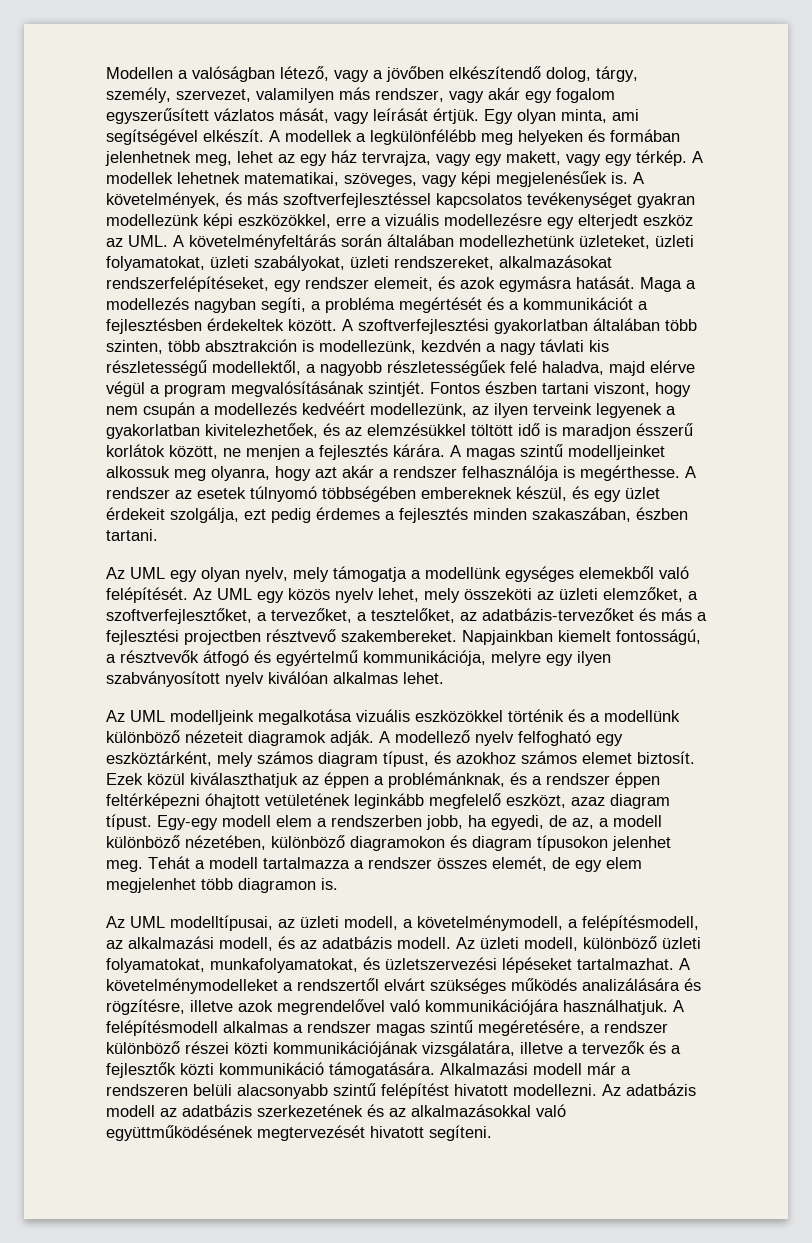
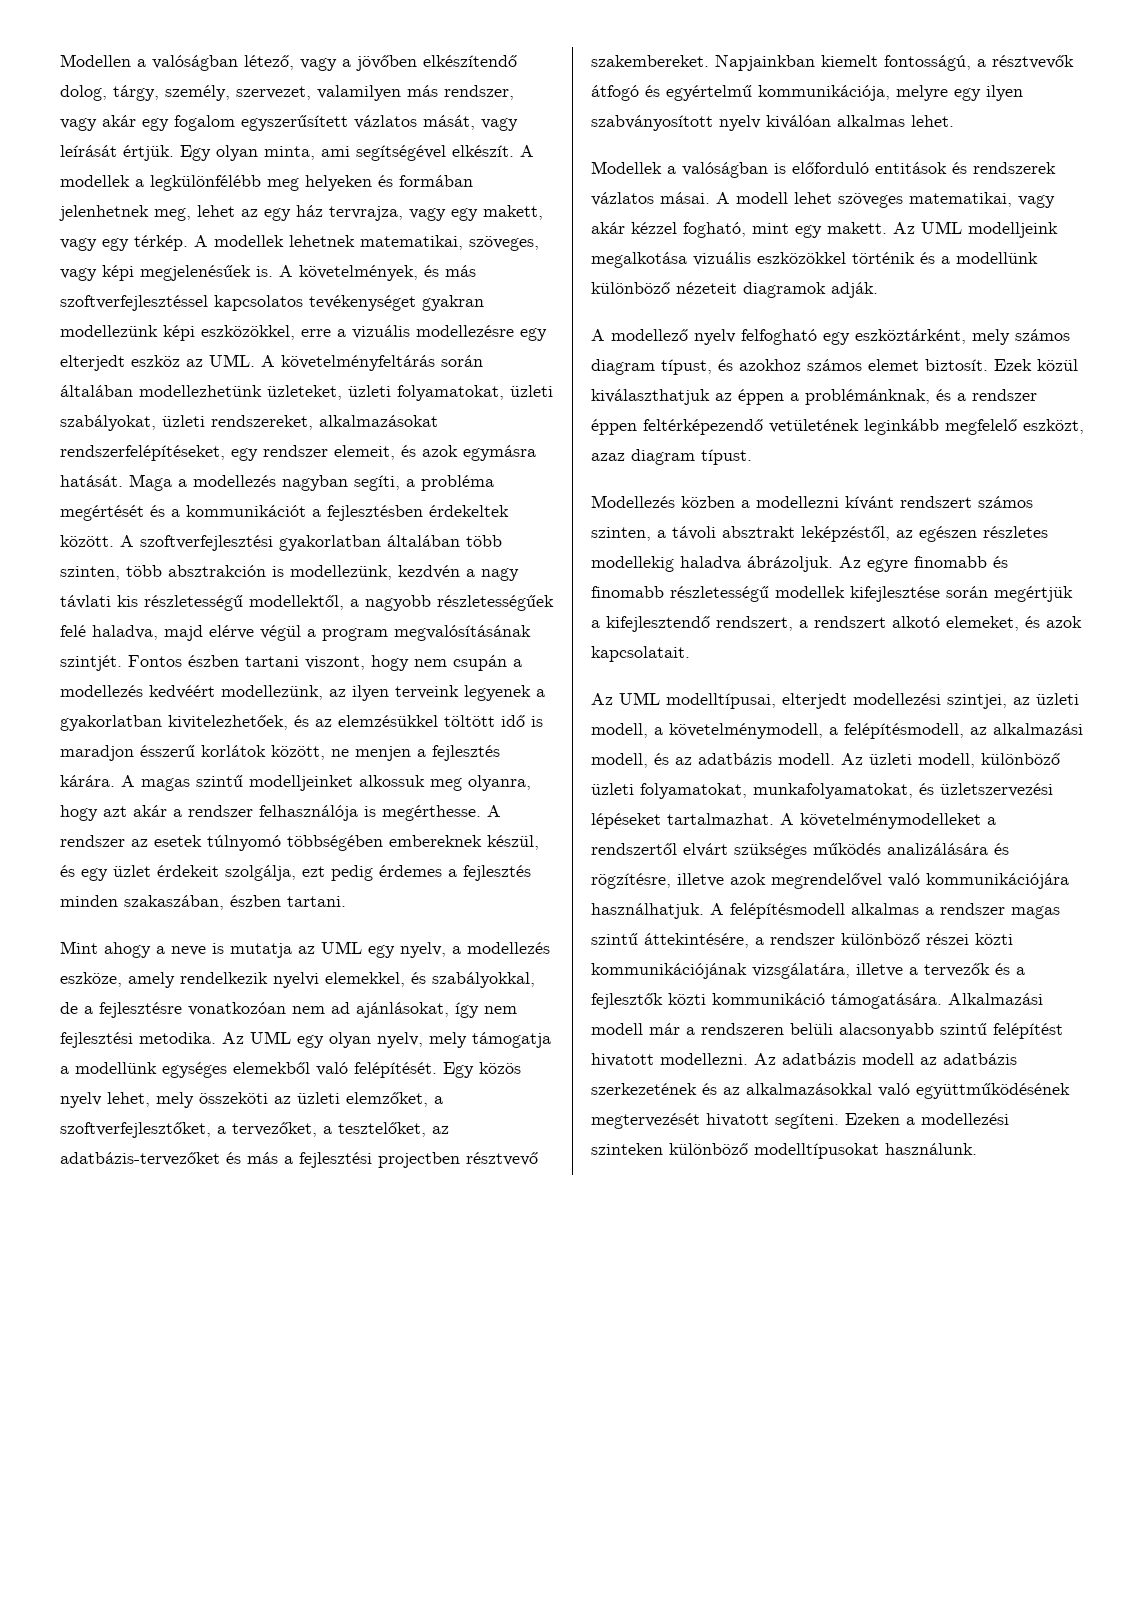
(158, 535) none -> [60,941,550,958] [60,972,535,988] [60,1002,517,1018] [60,1032,216,1048] Mint ahogy a neve is mutatja az UML egy nyelv, a modellezés eszköze, amely rendelkezik nyelvi elemekkel, és szabályokkal, de a fejlesztésre vonatkozóan nem ad ajánlásokat, így nem fejlesztési metodika.
[193,588,284,603] Az UML egy -> [443,1062,474,1078] Egy
(444, 678) none -> [591,161,1056,178] [591,192,1055,208] [591,222,887,238] Modellek a valóságban is előforduló entitások és rendszerek vázlatos másai. A modell lehet szöveges matematikai, vagy akár kézzel fogható, mint egy makett.
(374, 738) none -> (878, 290) //
[106,793,260,809] feltérképezni óhajtott -> [643,419,763,435] feltérképezendő
[157,815,662,830] [106,835,671,851] [106,856,642,872] [106,878,338,893] Egy-egy modell elem a rendszerben jobb, ha egyedi, de az, a modell különböző nézetében, különböző diagramokon és diagram típusokon jelenhet meg. Tehát a modell tartalmazza a rendszer összes elemét, de egy elem megjelenhet több diagramon is. -> [591,495,1033,510] [591,526,1048,542] [591,556,1008,572] [591,586,1073,602] [591,616,1082,632] [591,646,690,662] // Modellezés közben a modellezni kívánt rendszert számos szinten, a távoli absztrakt leképzéstől, az egészen részletes modellekig haladva ábrázoljuk. Az egyre finomabb és finomabb részletességű modellek kifejlesztése során megértjük a kifejlesztendő rendszert, a rendszert alkotó elemeket, és azok kapcsolatait.
(273, 923) none -> [782,693,1007,709] elterjedt modellezési szintjei,
[478,1020,585,1036] megéretésére, -> [644,933,749,948] áttekintésére,
(492, 1133) none -> [845,1113,1009,1125] [591,1143,977,1159] Ezeken a modellezési szinteken különböző modelltípusokat használunk.

